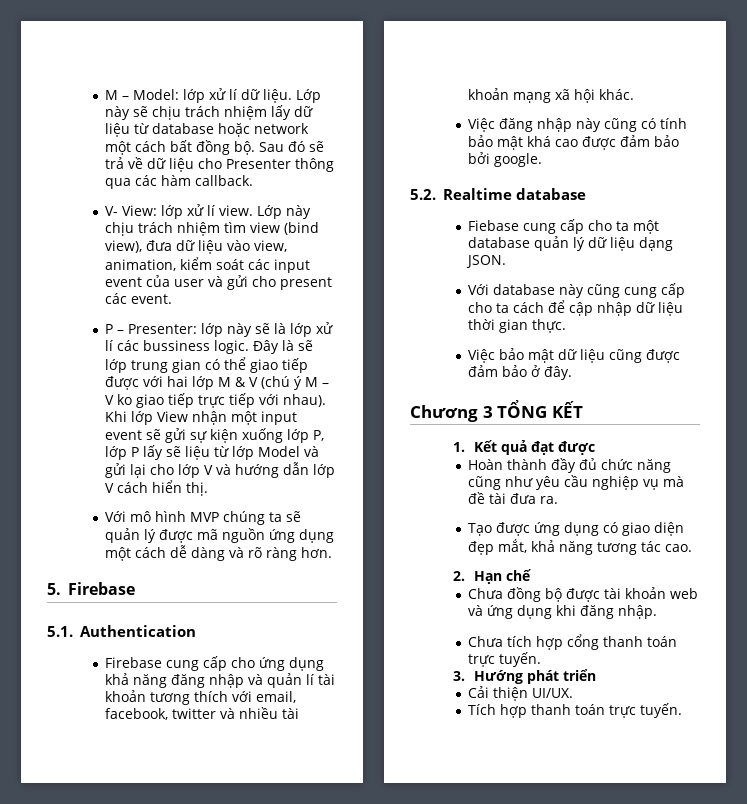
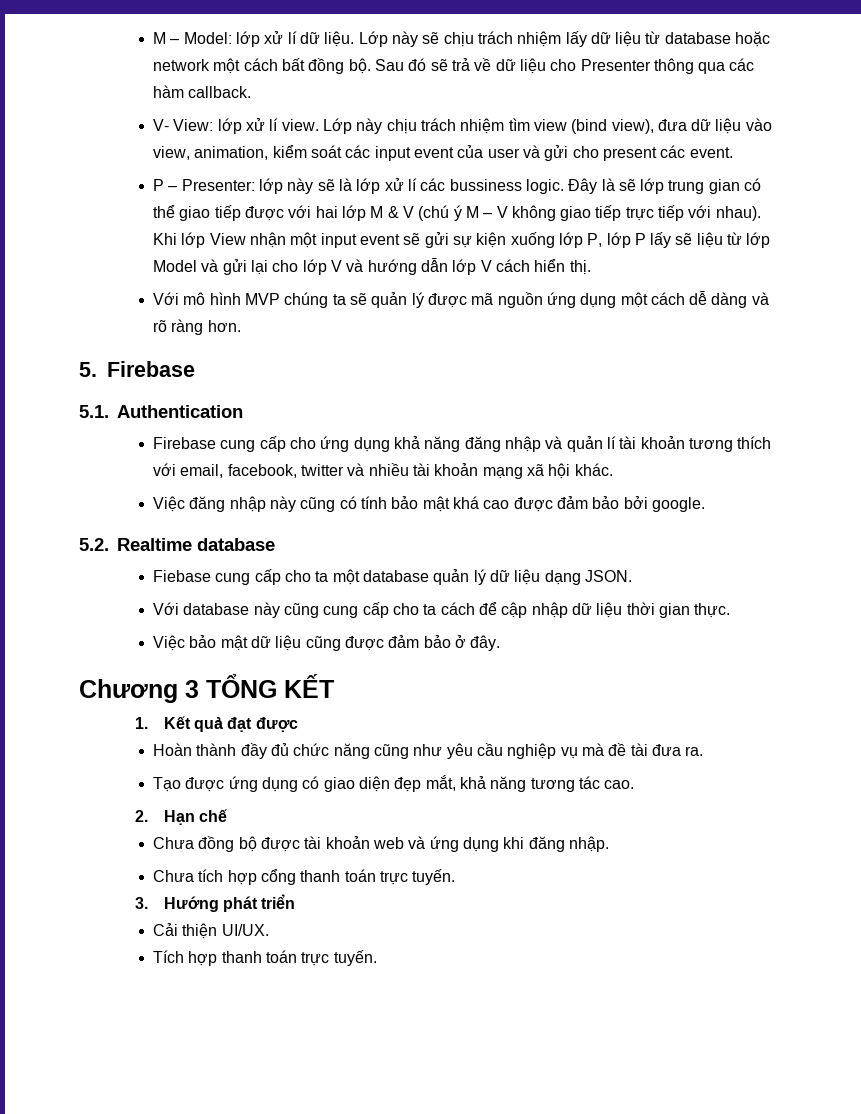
[116,394,132,405] ko -> [511,205,556,221] không

